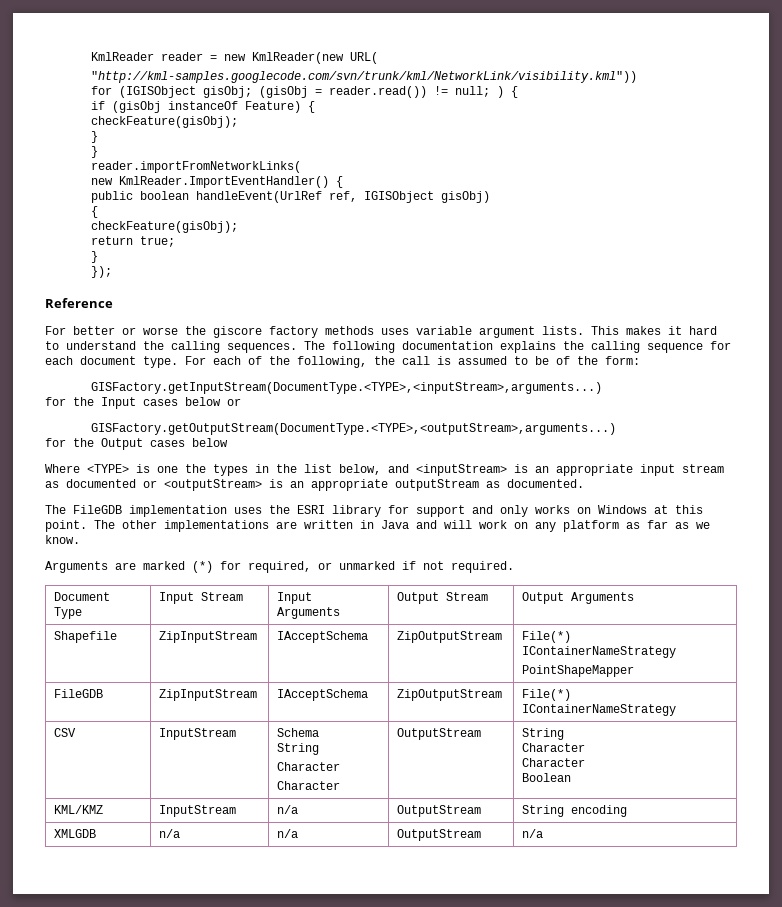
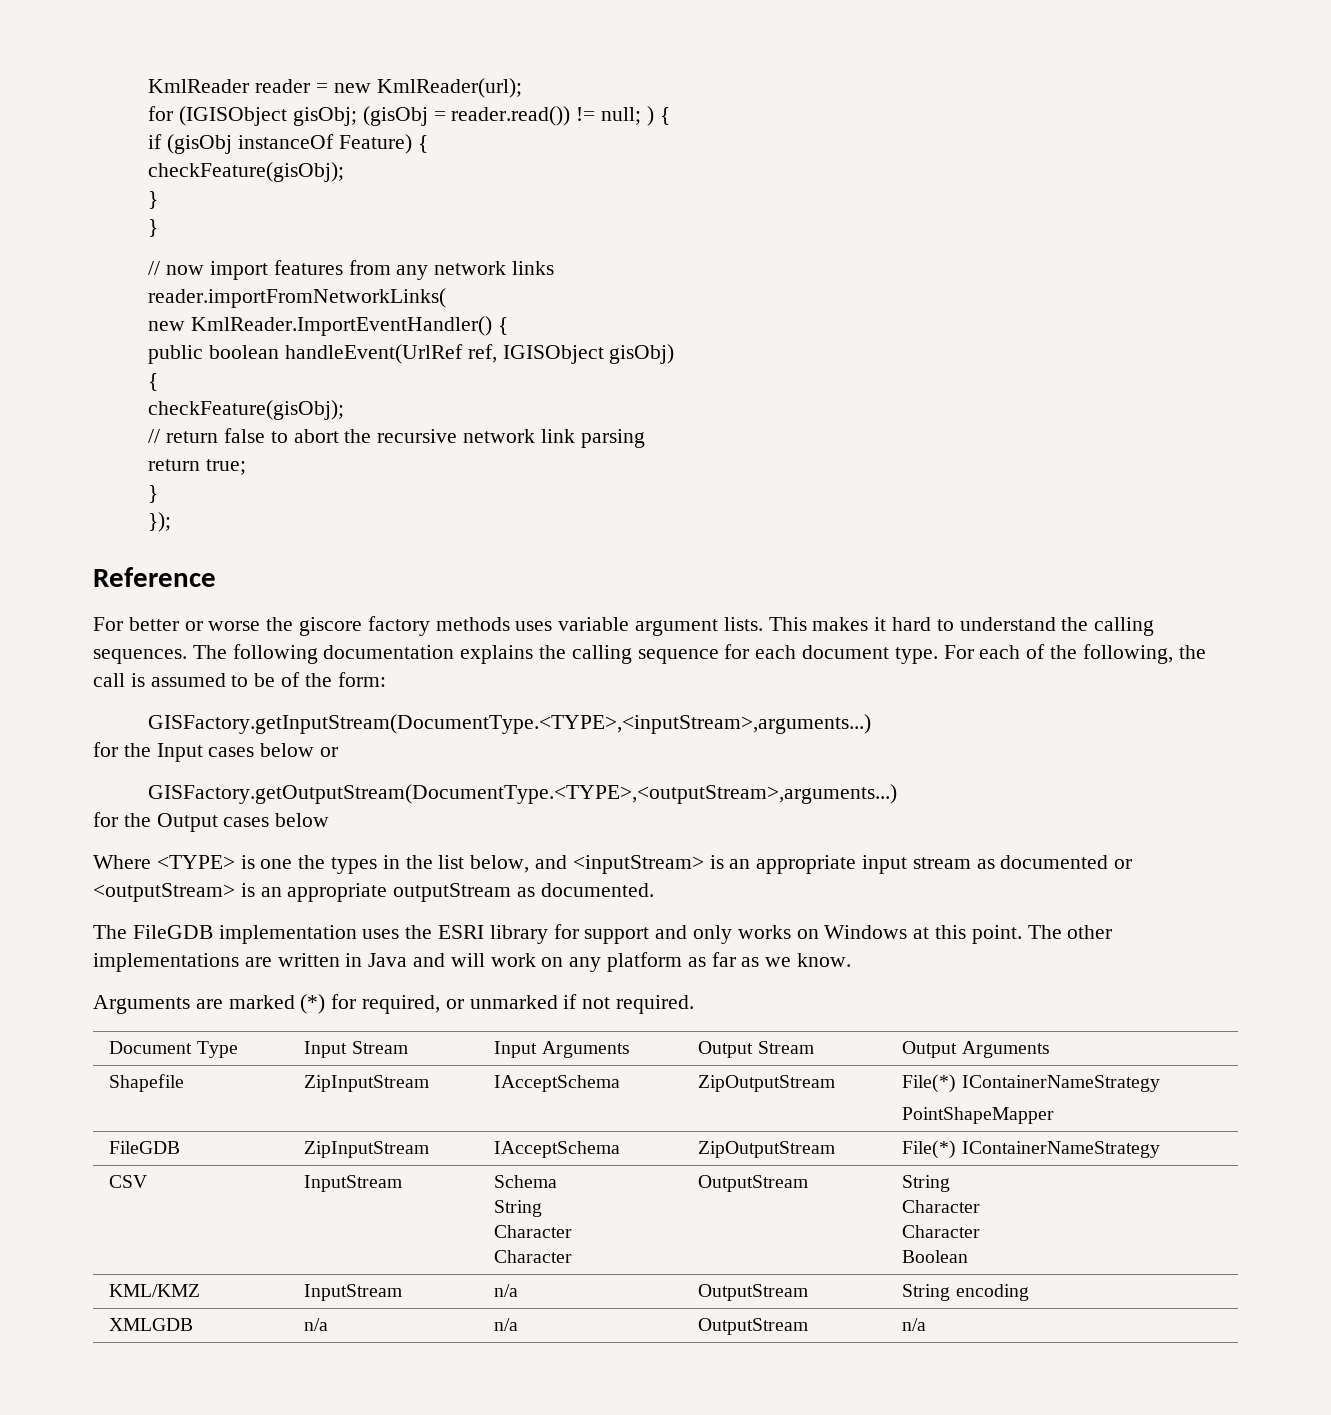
[251,52,378,64] [90,71,637,83] KmlReader(new URL( // "http://kml-samples.googlecode.com/svn/trunk/kml/NetworkLink/visibility.kml")) -> [376,78,522,98] KmlReader(url);
(98, 152) none -> [148,260,554,280] // // now import features from any network links
(238, 227) none -> [148,428,645,448] // // return false to abort the recursive network link parsing

